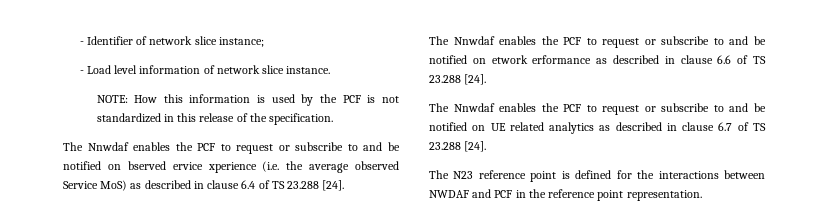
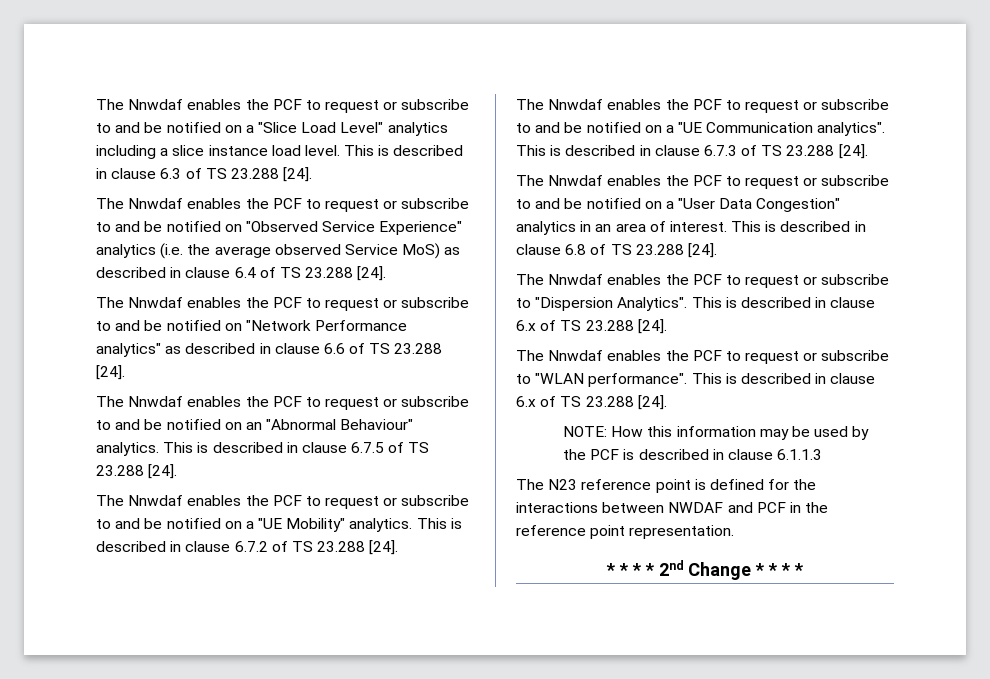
[79,36,264,47] [79,65,331,74] [96,94,399,106] [96,113,333,125] - Identifier of network slice instance; // - Load level information of network slice instance. // NOTE: How this information is used by the PCF is not standardized in this release of the specification. -> [96,99,470,113] [96,122,448,136] [96,145,464,159] [96,167,313,182] The Nnwdaf enables the PCF to request or subscribe to and be notified on a "Slice Load Level" analytics including a slice instance load level. This is described in clause 6.3 of TS 23.288 [24].
[127,161,257,173] bserved ervice xperience -> [245,221,463,235] [96,244,156,258] "Observed Service Experience" analytics
[491,55,592,64] etwork erformance -> [245,320,408,331] [96,343,161,357] "Network Performance analytics"
[490,122,766,134] [429,141,487,152] UE related analytics as described in clause 6.7 of TS 23.288 [24]. -> [245,419,414,430] [96,442,430,456] [96,464,178,479] [96,495,470,509] [96,518,462,532] [96,540,399,555] [516,99,890,113] [516,122,886,136] [516,144,868,159] [516,175,890,189] [516,198,841,212] [516,221,866,235] [516,243,717,258] [516,274,890,288] [516,297,876,311] [516,319,667,334] [516,350,890,364] [516,373,876,387] [516,395,667,410] [563,426,870,440] [563,449,823,460] an "Abnormal Behaviour" analytics. This is described in clause 6.7.5 of TS 23.288 [24]. // The Nnwdaf enables the PCF to request or subscribe to and be notified on a "UE Mobility" analytics. This is described in clause 6.7.2 of TS 23.288 [24]. // The Nnwdaf enables the PCF to request or subscribe to and be notified on a "UE Communication analytics". This is described in clause 6.7.3 of TS 23.288 [24]. // The Nnwdaf enables the PCF to request or subscribe to and be notified on a "User Data Congestion" analytics in an area of interest. This is described in clause 6.8 of TS 23.288 [24]. // The Nnwdaf enables the PCF to request or subscribe to "Dispersion Analytics". This is described in clause 6.x of TS 23.288 [24]. // The Nnwdaf enables the PCF to request or subscribe to "WLAN performance". This is described in clause 6.x of TS 23.288 [24]. // NOTE: How this information may be used by the PCF is described in clause 6.1.1.3
(702, 195) none -> [606,560,803,580] // * * * * 2nd Change * * * *

